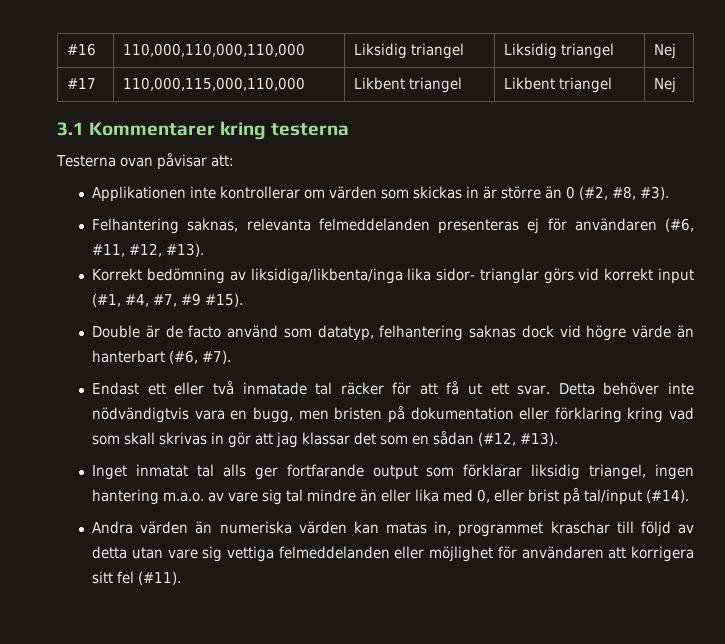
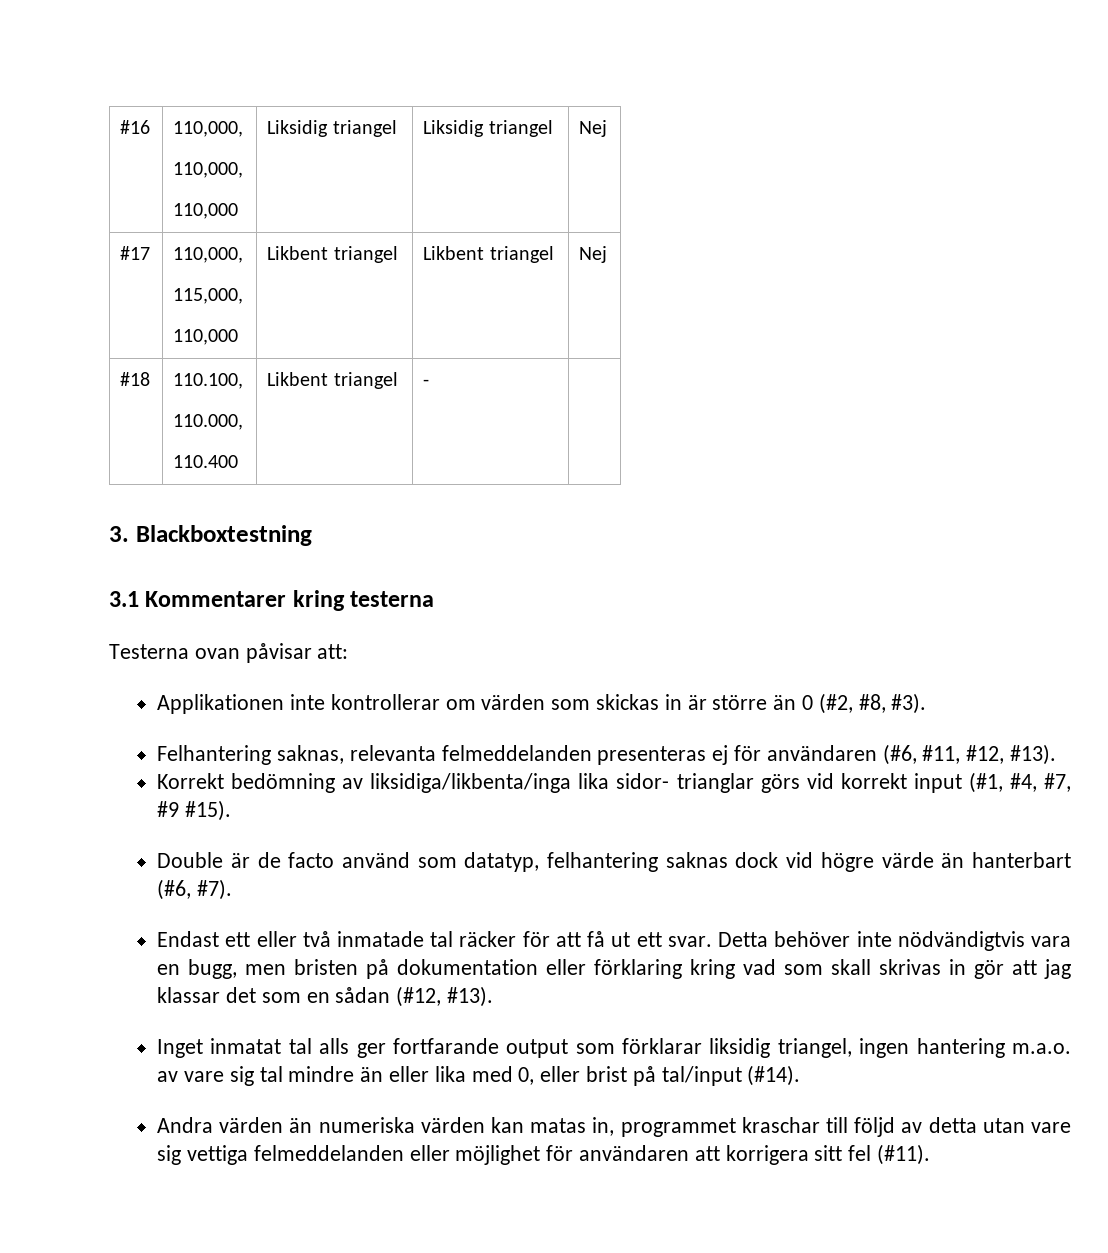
[122,43,305,57] 110,000,110,000,110,000 -> [173,121,244,137] [173,162,244,178] [173,203,239,219] 110,000, // 110,000, // 110,000
[122,77,305,91] 110,000,115,000,110,000 -> [173,247,244,263] [173,288,244,304] [173,329,239,345] 110,000, // 115,000, // 110,000
(676, 85) none -> [120,372,151,386] [173,373,244,389] [173,414,244,430] [173,455,239,468] [267,372,398,389] [423,379,430,386] [109,525,312,546] // #18 | 110.100, // 110.000, // 110.400 | Likbent triangel | - | // 3. Blackboxtestning

